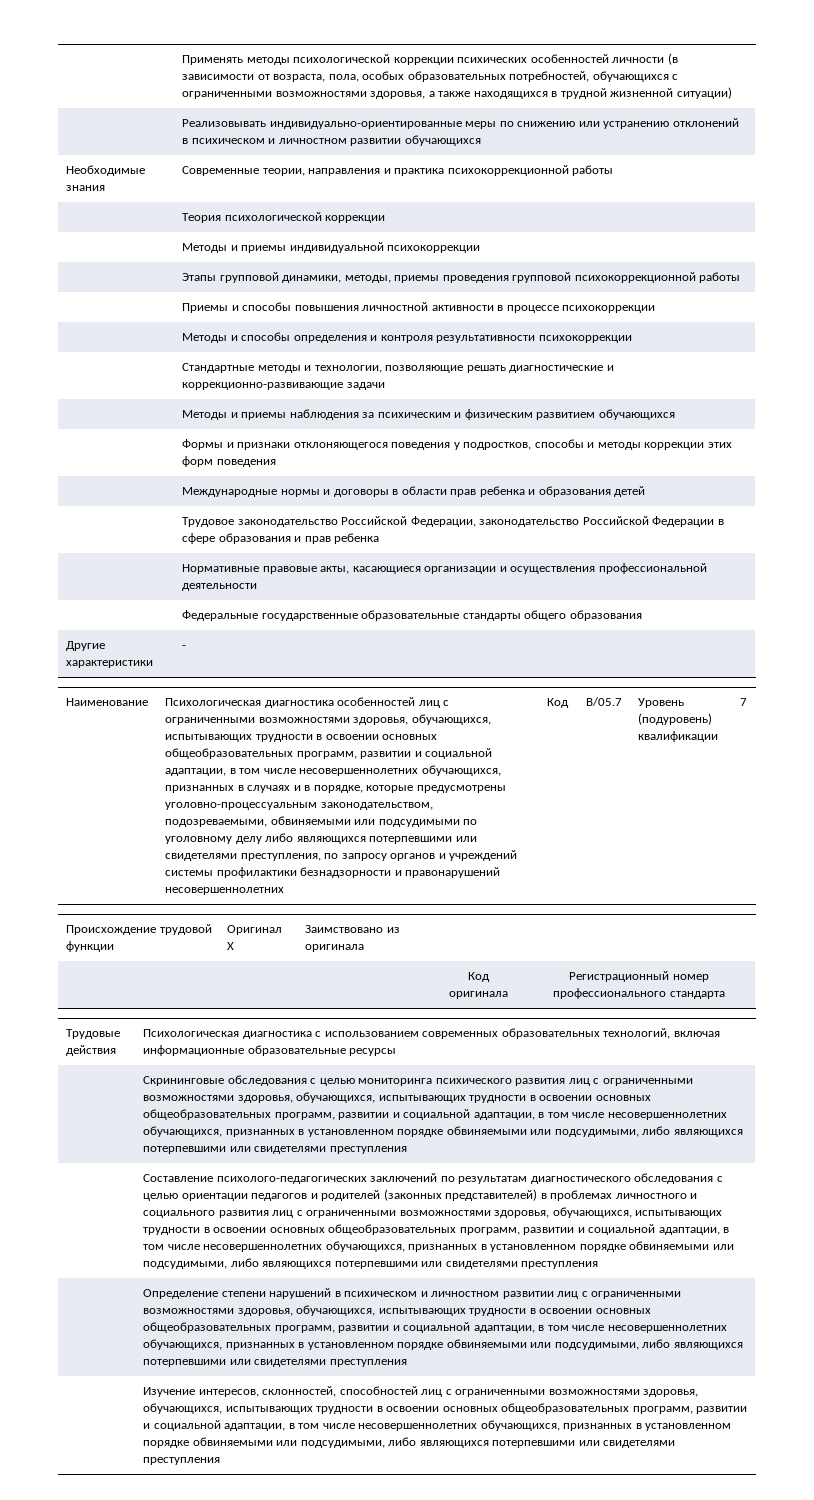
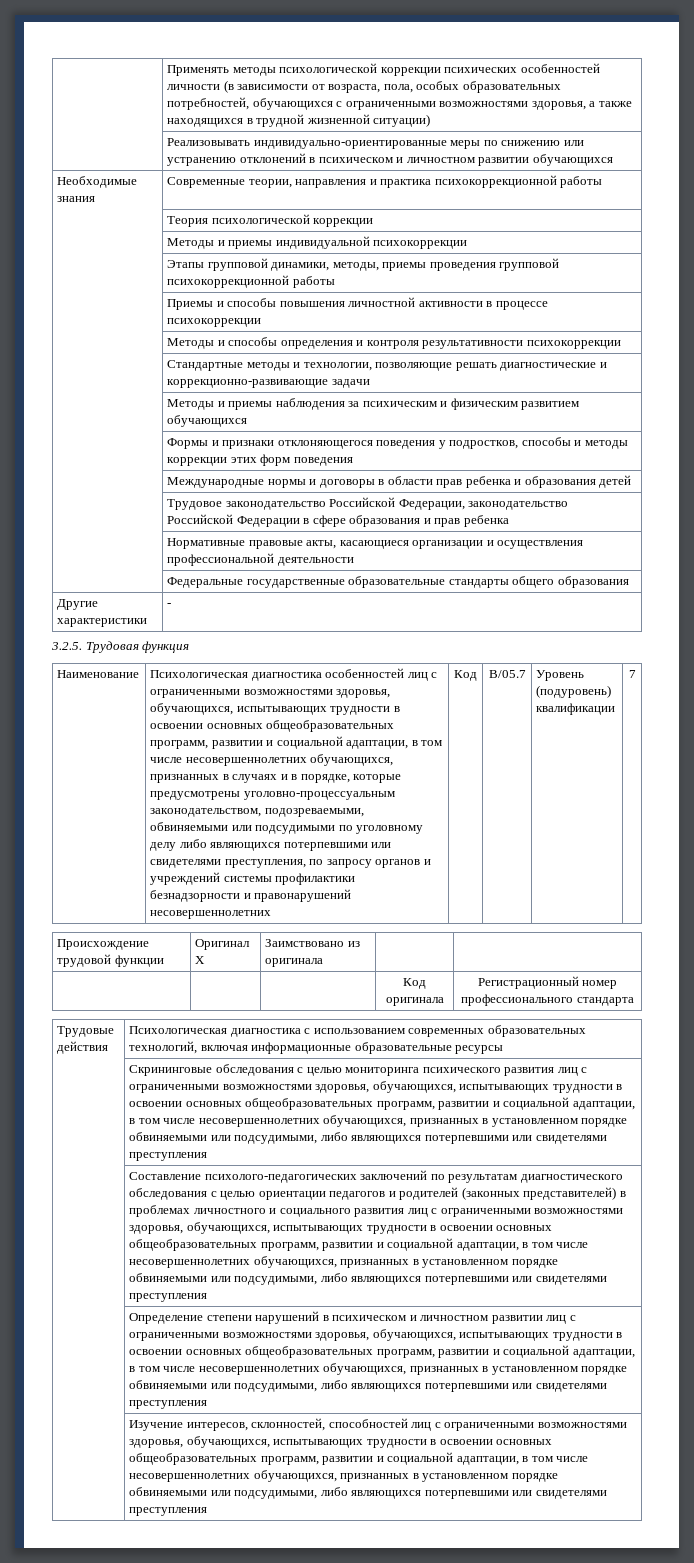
(187, 647) none -> [51,641,190,653] // 3.2.5. Трудовая функция

